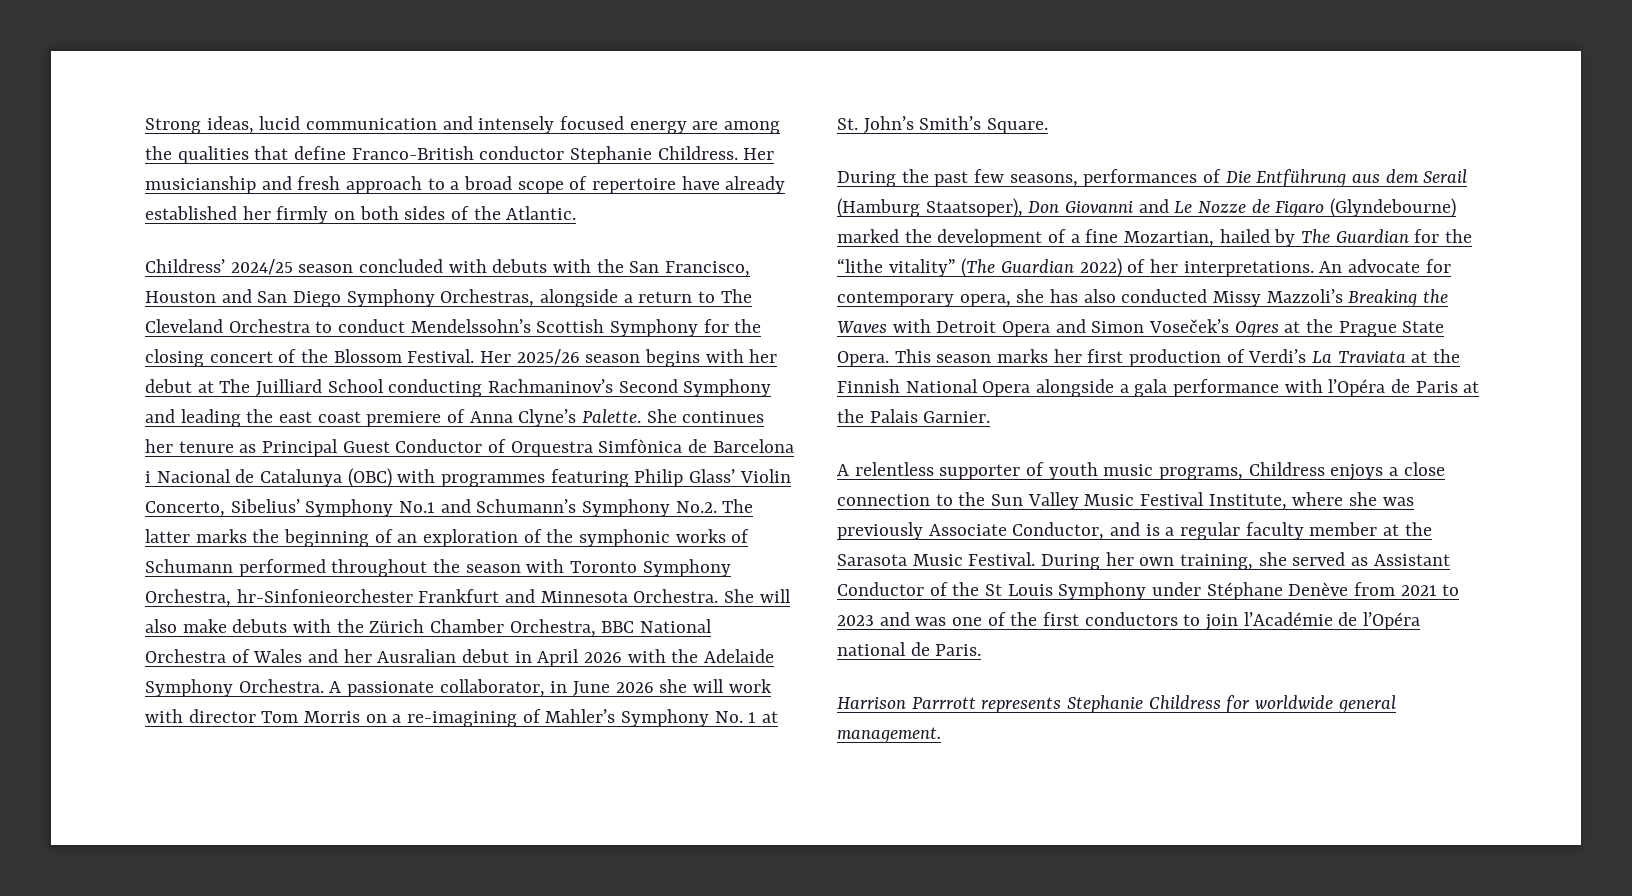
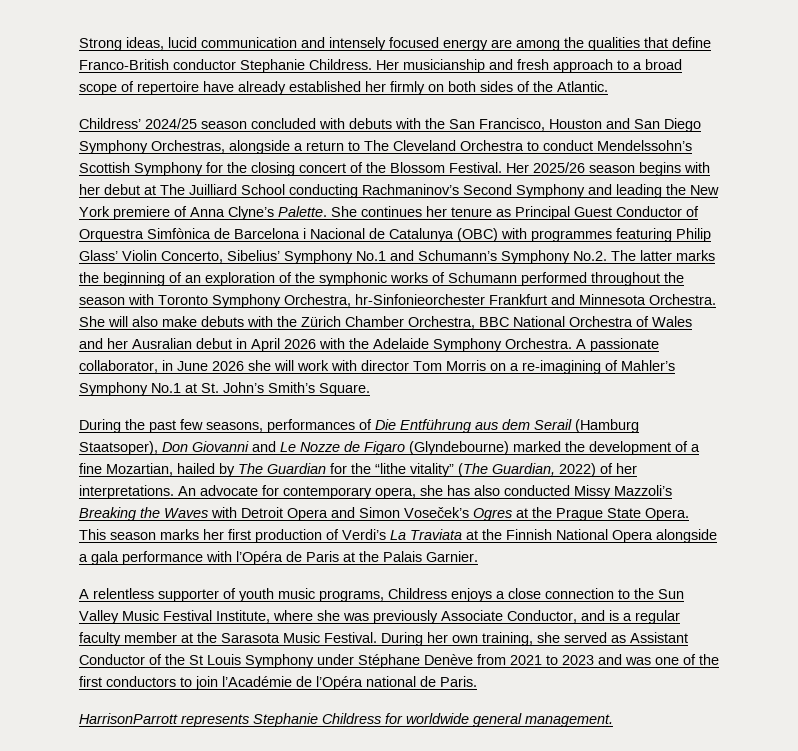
[279,411,361,423] east coast -> [690,185,719,195] [79,206,110,217] New York
[714,711,757,723] No. 1 -> [151,383,181,393] No.1
[1001,259,1075,273] Guardian -> [492,463,555,476] Guardian,
[837,697,976,709] Harrison Parrrott -> [79,713,178,724] HarrisonParrott

